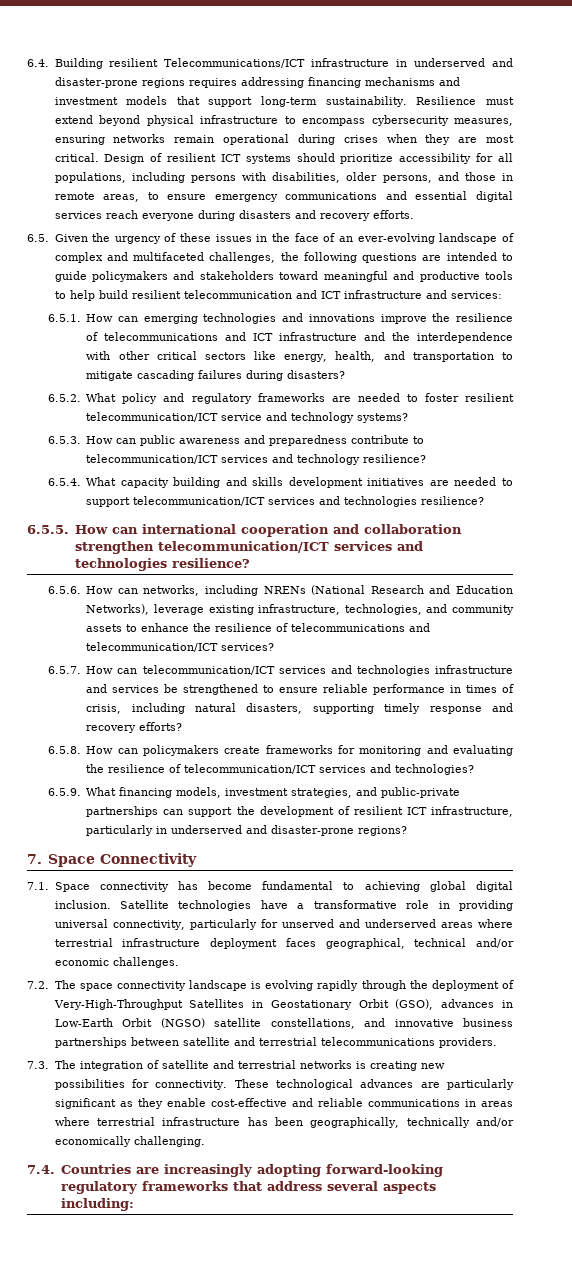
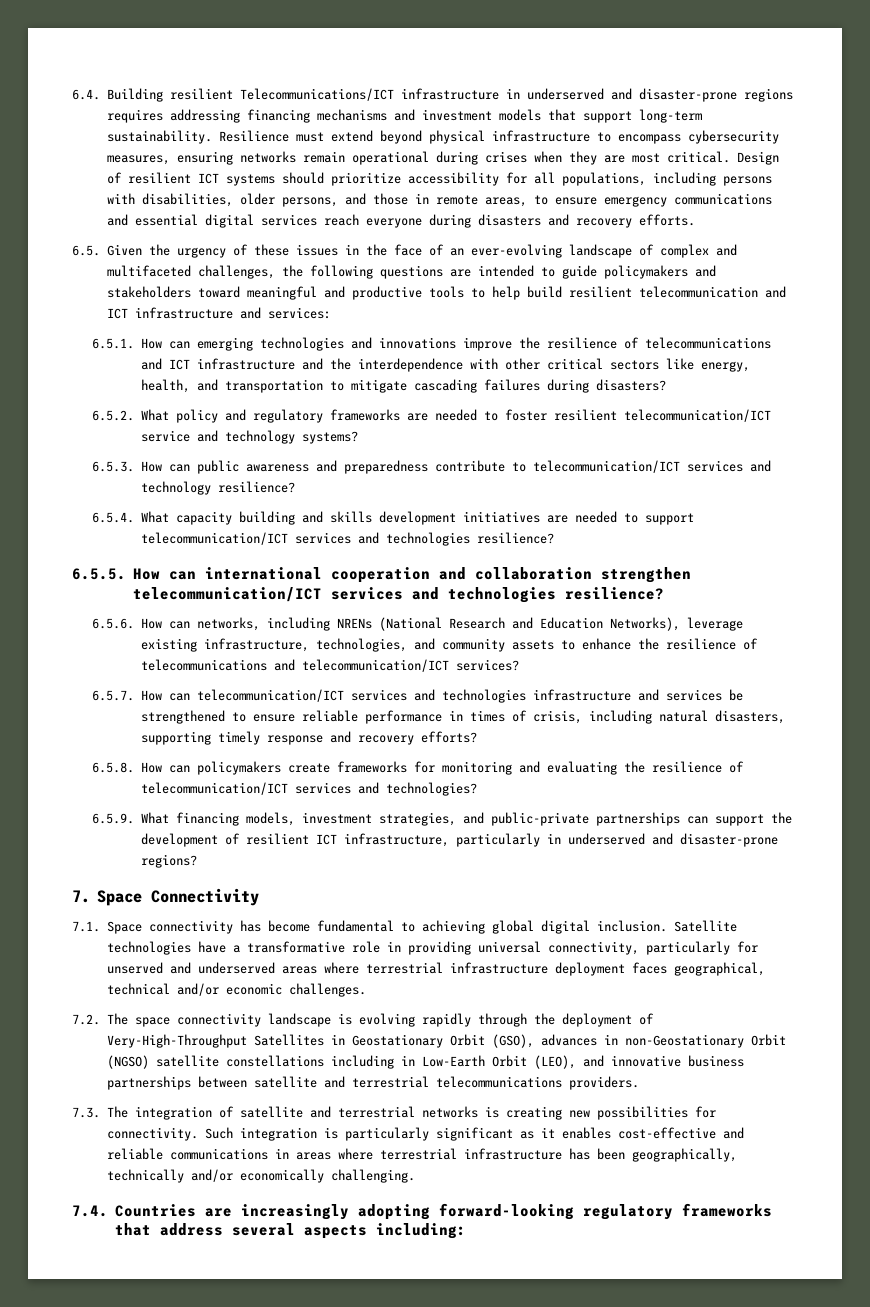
[54,1018,113,1027] Low-Earth -> [624,1034,744,1048] non-Geostationary
[270,1018,355,1029] constellations, -> [225,1055,576,1069] constellations including in Low-Earth Orbit (LEO),
[234,1079,440,1090] These technological advances are -> [204,1127,338,1141] Such integration is
[137,1098,206,1109] they enable -> [540,1127,611,1139] it enables

